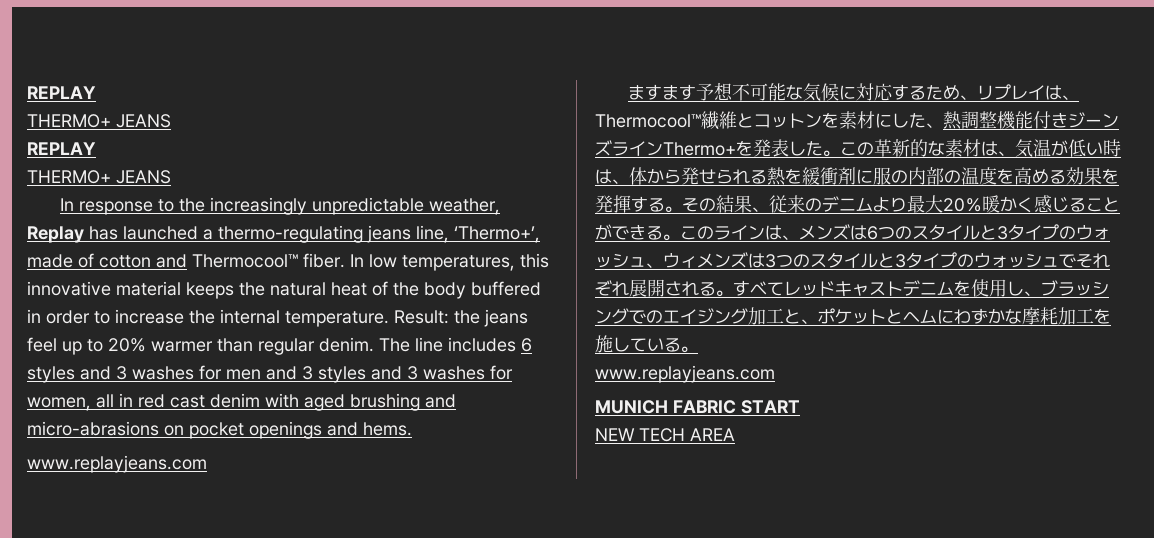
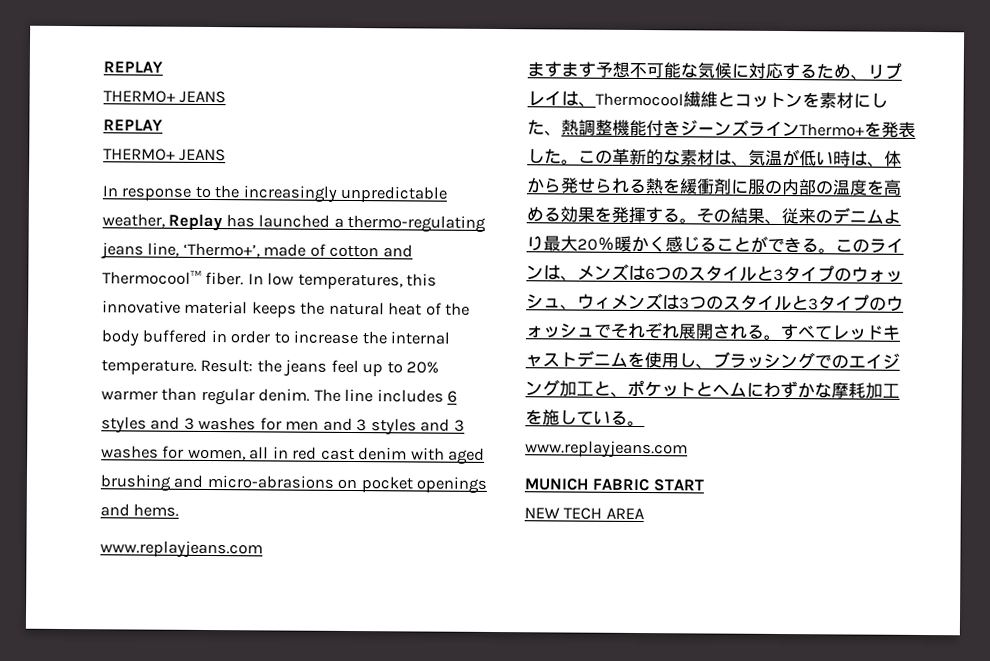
[595,114,701,128] Thermocool™ -> [595,92,684,107] Thermocool

